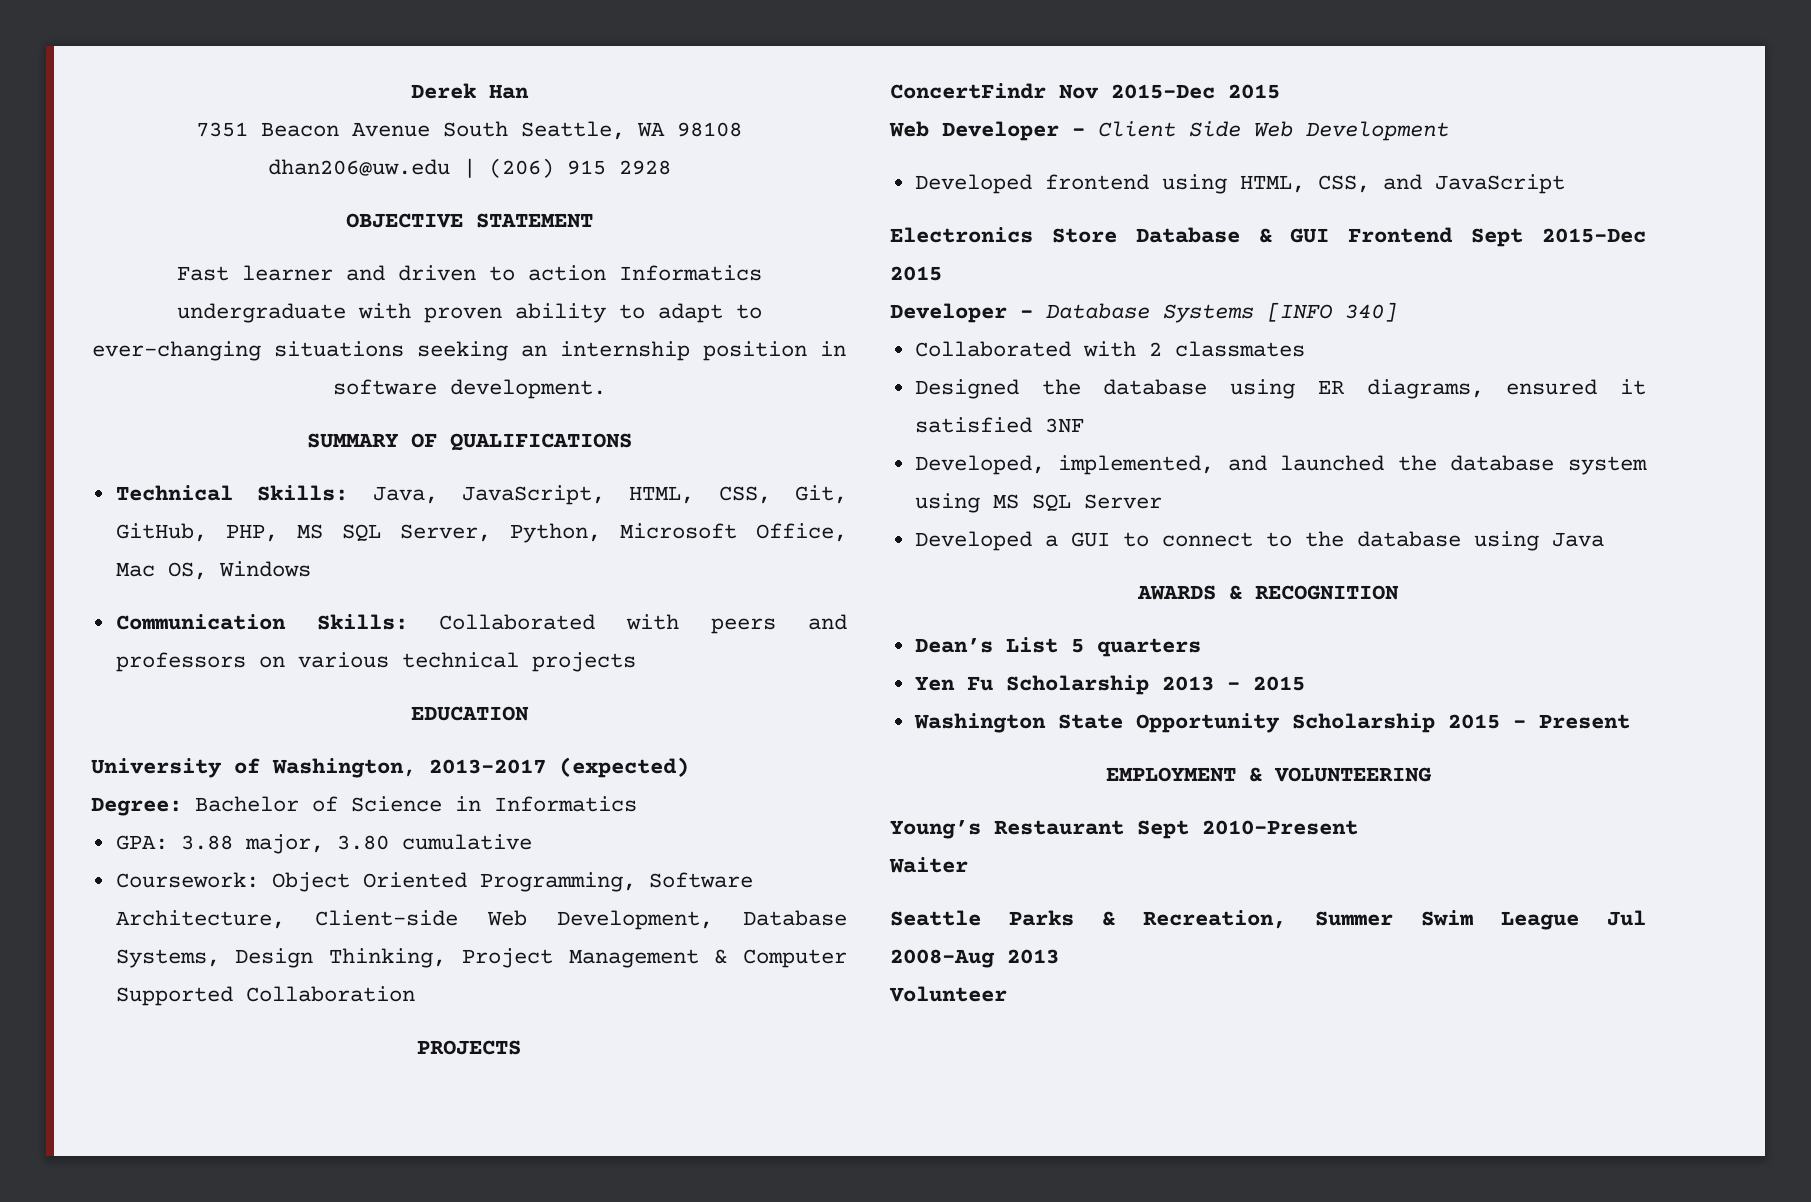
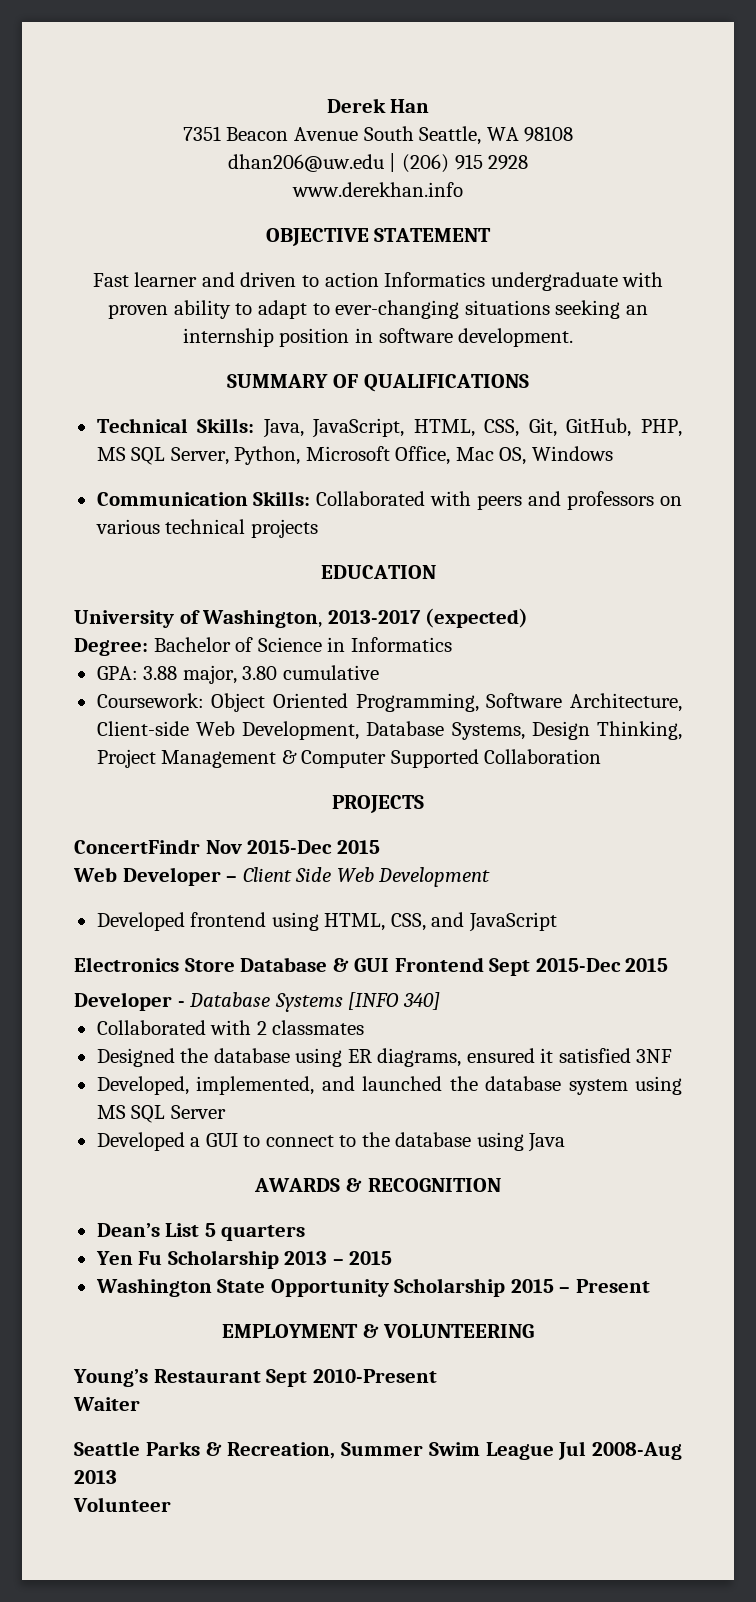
(671, 167) none -> [292,182,463,197] // www.derekhan.info

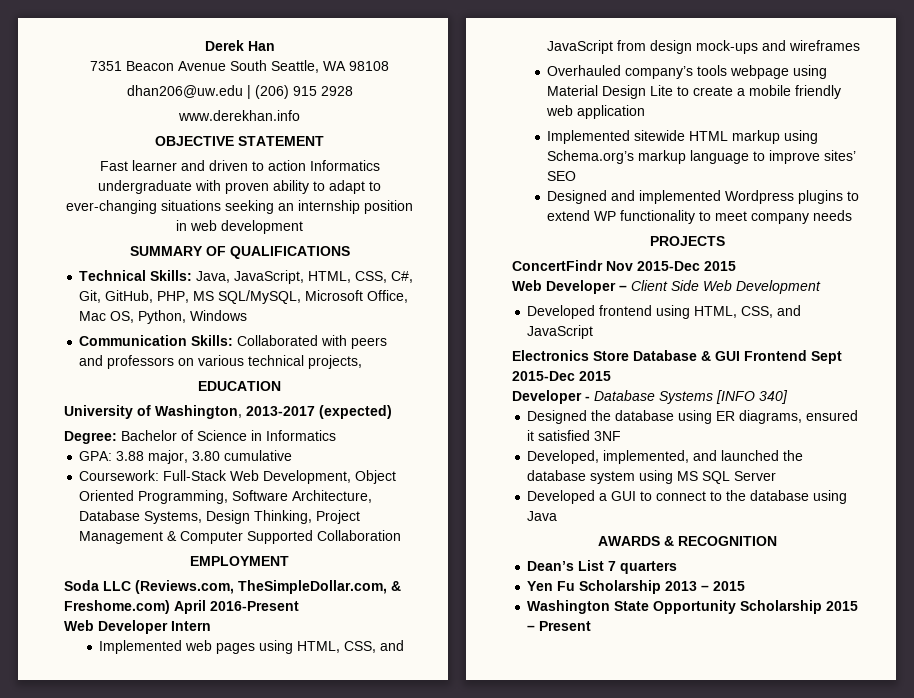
[378,328,574,347] software development. -> [190,220,303,234] web development
(520, 428) none -> [391,271,414,283] C#,
[131,446,301,465] SQL Server, Python, -> [218,290,302,304] SQL/MySQL,
(527, 456) none -> [138,310,187,324] Python,
[250,519,318,538] projects -> [308,355,363,369] projects,
(204, 700) none -> [163,470,352,484] Full-Stack Web Development,
[96,721,360,740] Client-side Web Development, -> (373, 496) none
(602, 756) none -> [190,556,289,566] [64,580,401,594] [64,600,299,614] [64,620,211,634] [99,640,405,654] [547,40,861,54] [547,65,828,79] [547,85,842,99] [546,105,646,119] [547,130,819,144] [547,150,857,164] [547,171,577,181] [547,190,860,204] [547,210,853,224] // EMPLOYMENT // Soda LLC (Reviews.com, TheSimpleDollar.com, & Freshome.com) April 2016-Present // Web Developer Intern // Implemented web pages using HTML, CSS, and JavaScript from design mock-ups and wireframes // Overhauled company’s tools webpage using Material Design Lite to create a mobile friendly web application // Implemented sitewide HTML markup using Schema.org’s markup language to improve sites’ SEO // Designed and implemented Wordpress plugins to extend WP functionality to meet company needs
[96,1020,365,1035] // Collaborated with 2 classmates -> (788, 397) none
[204,1223,216,1237] 5 -> [608,561,617,571] 7
[221,1324,535,1338] [73,1369,437,1387] [73,1397,140,1411] [74,1441,682,1460] [74,1470,117,1484] [73,1497,171,1512] // EMPLOYMENT & VOLUNTEERING // Young’s Restaurant Sept 2010-Present // Waiter // Seattle Parks & Recreation, Summer Swim League Jul 2008-Aug 2013 // Volunteer -> (592, 626) none

